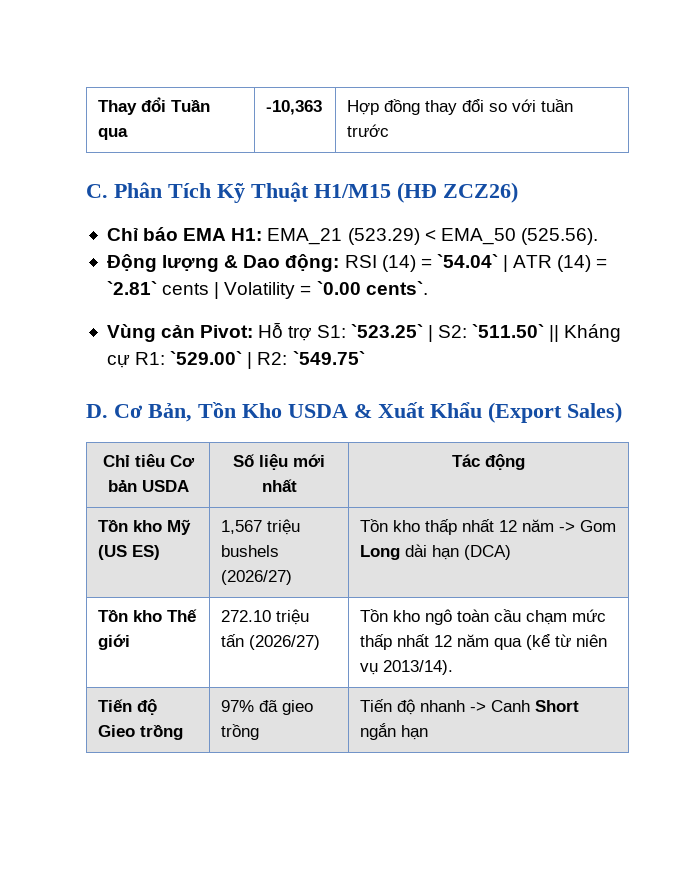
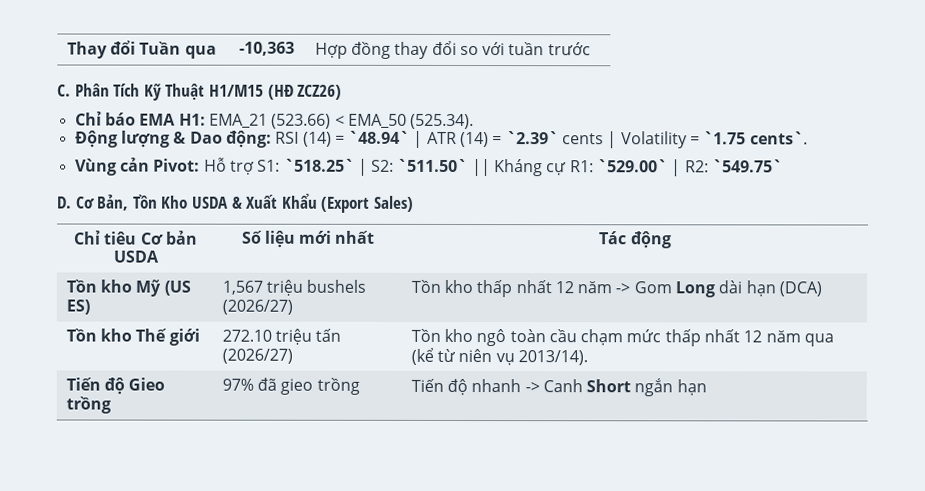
[347,228,420,245] (523.29) -> [271,113,332,129] (523.66)
[520,228,598,245] (525.56). -> [410,113,475,130] (525.34).
[436,254,498,268] `54.04` -> [348,130,411,144] `48.94`
[106,281,157,295] `2.81` -> [505,131,559,145] `2.39`
[316,281,361,295] `0.00 -> [703,131,747,145] `1.75
[350,324,423,338] `523.25` -> [283,158,355,172] `518.25`

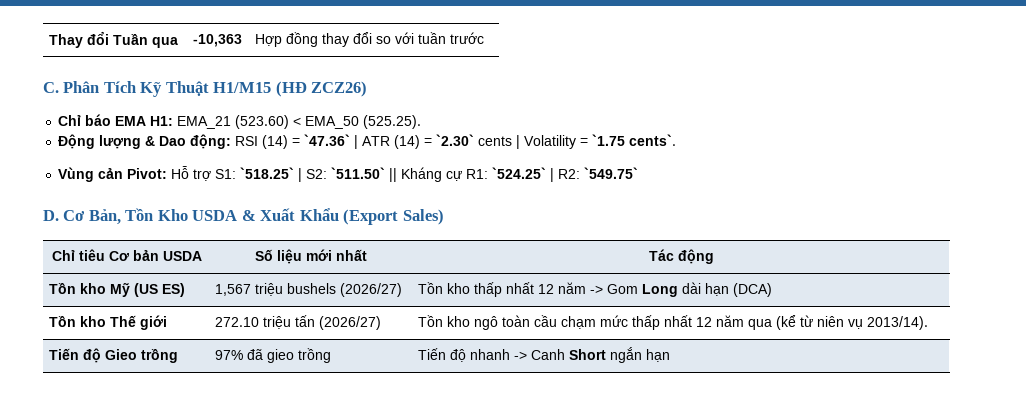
[271,113,332,129] (523.66) -> [235,115,290,129] (523.60)
[410,113,475,130] (525.34). -> [363,115,422,129] (525.25).
[348,130,411,144] `48.94` -> [304,134,351,146] `47.36`
[505,131,559,145] `2.39` -> [436,134,475,146] `2.30`
[597,159,669,173] `529.00` -> [492,167,547,179] `524.25`

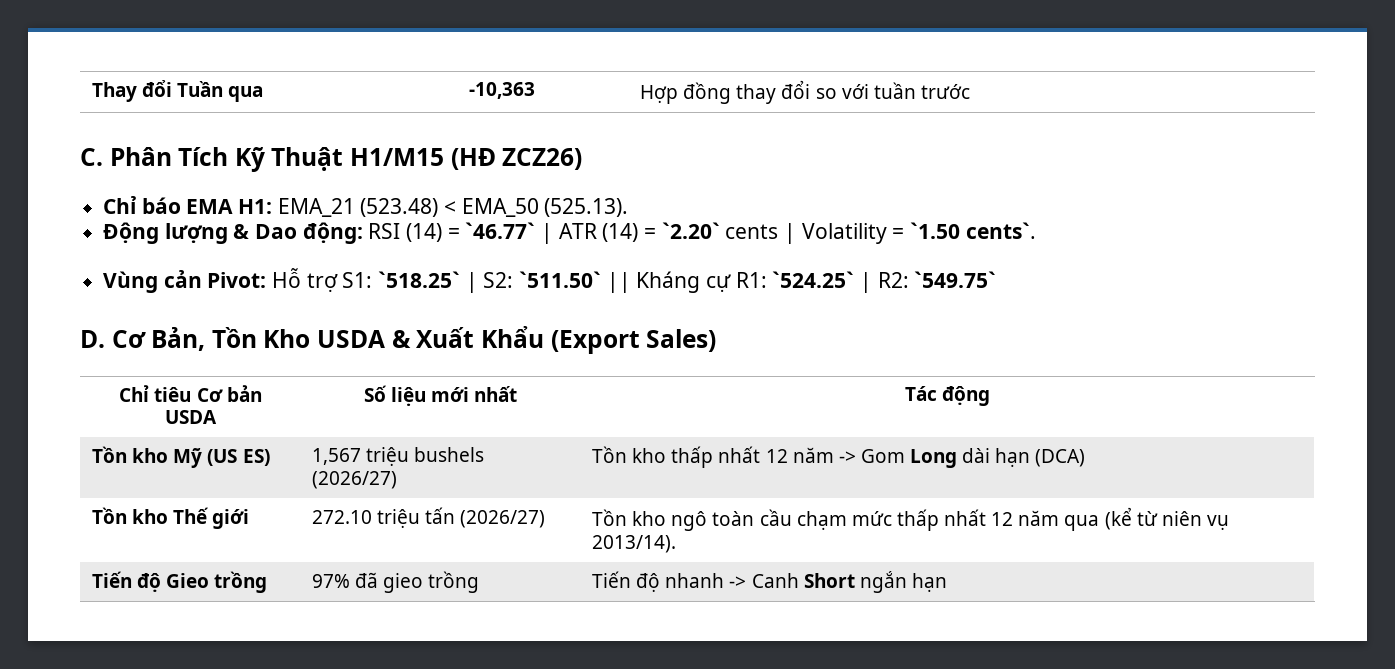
[235,115,290,129] (523.60) -> [360,198,439,217] (523.48)
[363,115,422,129] (525.25). -> [544,198,629,217] (525.13).
[304,134,351,146] `47.36` -> [465,222,536,239] `46.77`
[436,134,475,146] `2.30` -> [661,222,720,239] `2.20`
[592,134,626,146] `1.75 -> [910,222,961,239] `1.50

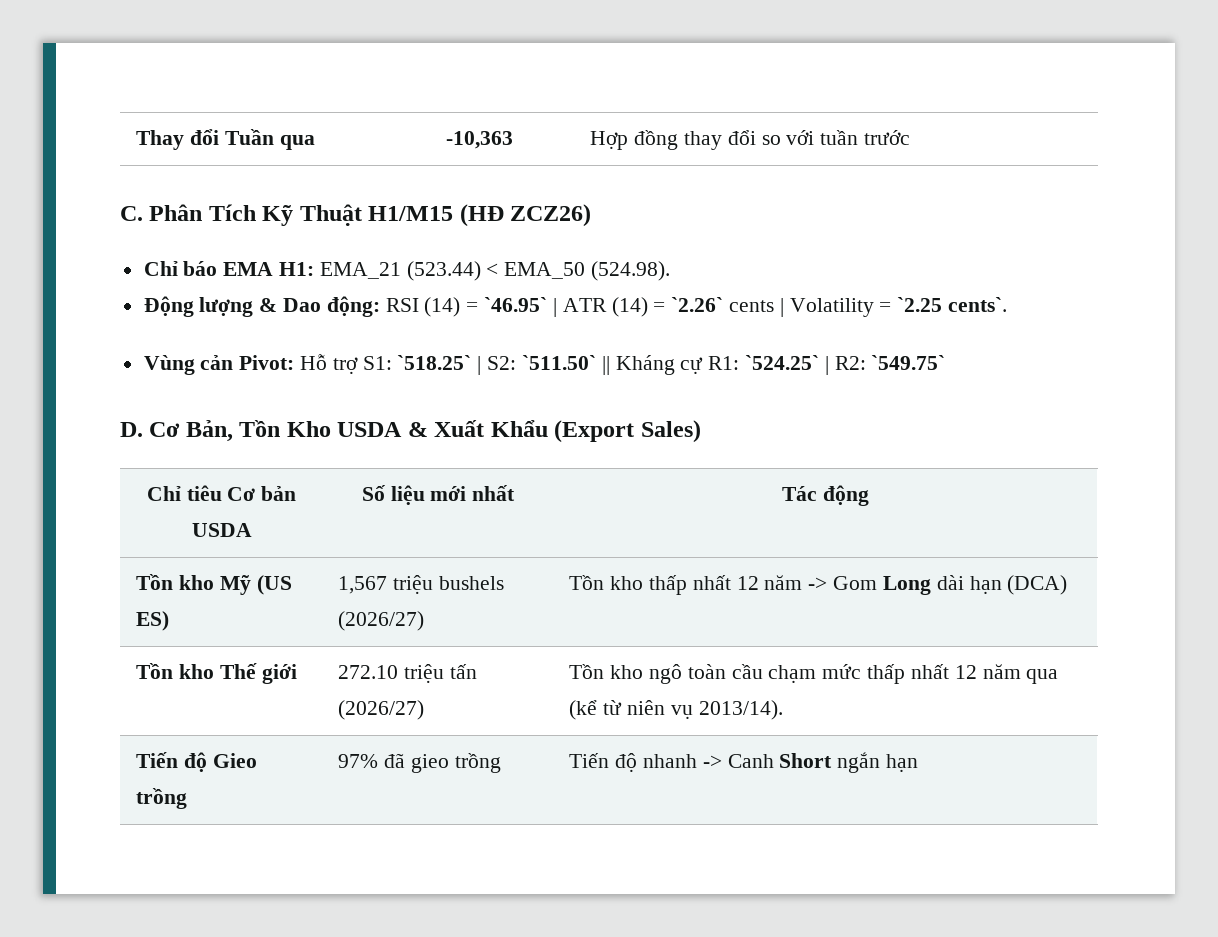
[360,198,439,217] (523.48) -> [406,261,481,281] (523.44)
[544,198,629,217] (525.13). -> [591,261,671,281] (524.98).
[465,222,536,239] `46.77` -> [484,297,548,312] `46.95`
[661,222,720,239] `2.20` -> [671,297,724,312] `2.26`
[910,222,961,239] `1.50 -> [897,297,943,312] `2.25

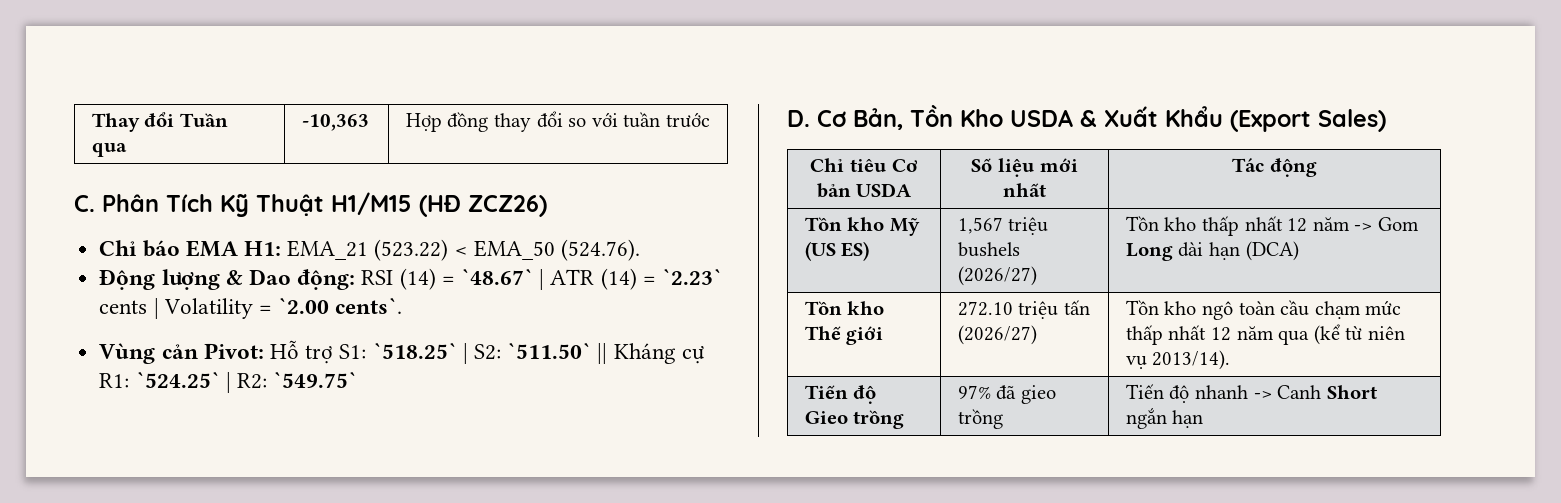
[406,261,481,281] (523.44) -> [374,239,449,261] (523.22)
[591,261,671,281] (524.98). -> [560,239,640,261] (524.76).
[484,297,548,312] `46.95` -> [460,269,533,285] `48.67`
[671,297,724,312] `2.26` -> [662,269,723,285] `2.23`
[897,297,943,312] `2.25 -> [278,298,330,314] `2.00

